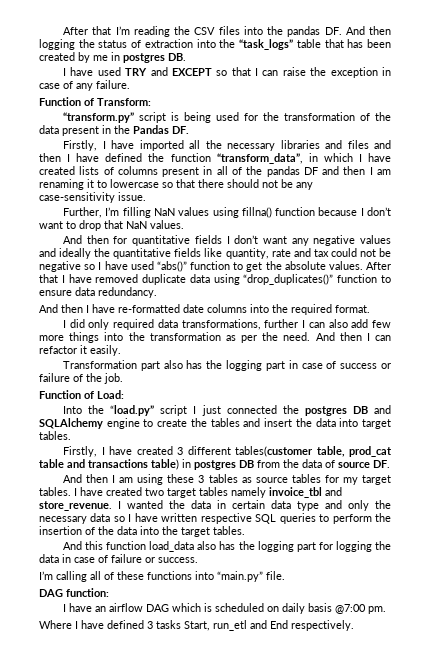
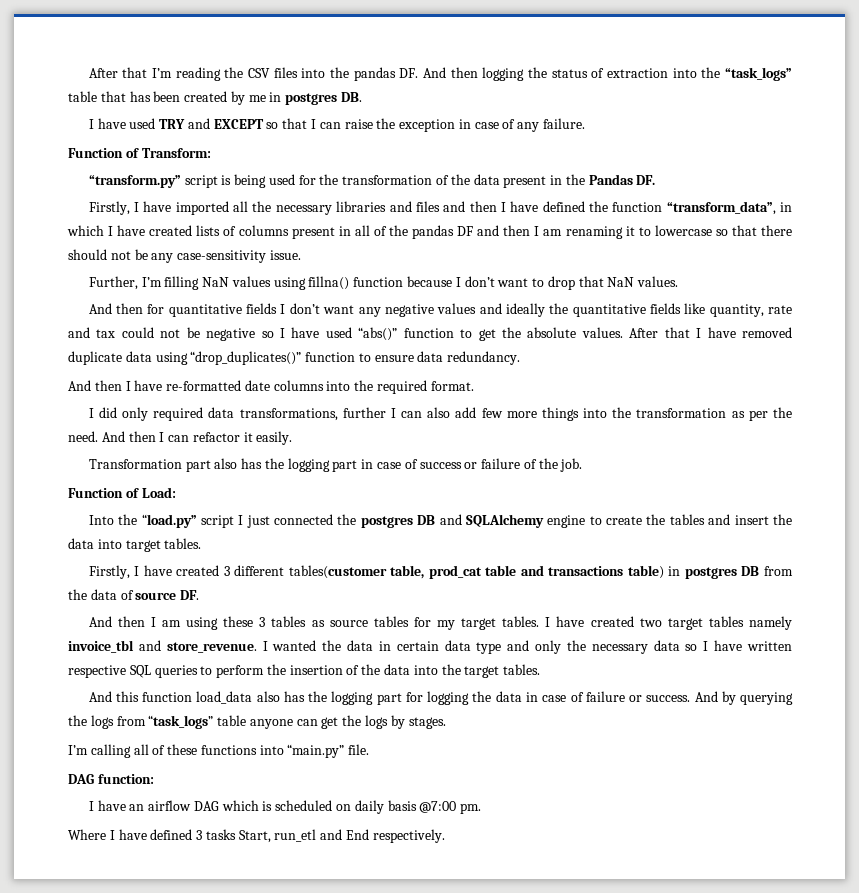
(198, 560) none -> [694,691,794,705] [68,715,446,729] And by querying the logs from “task_logs” table anyone can get the logs by stages.

